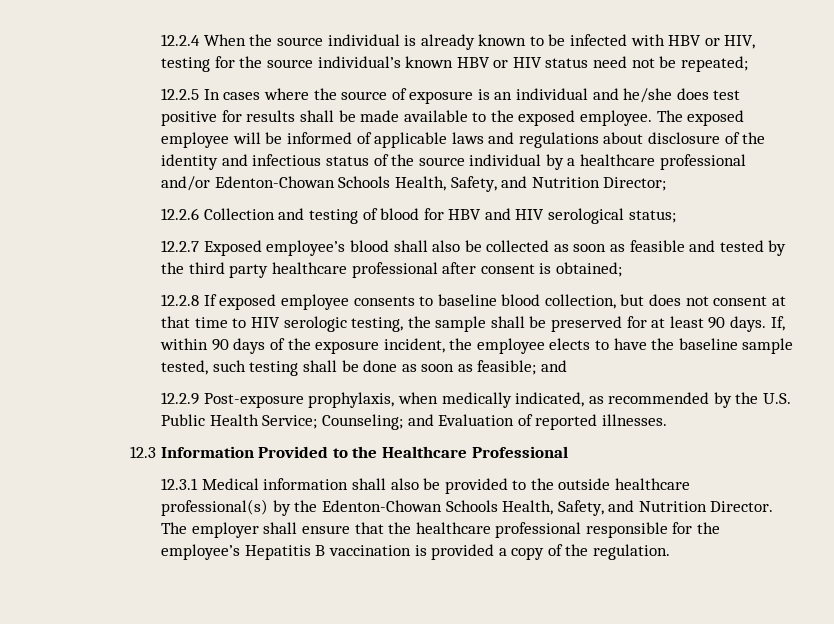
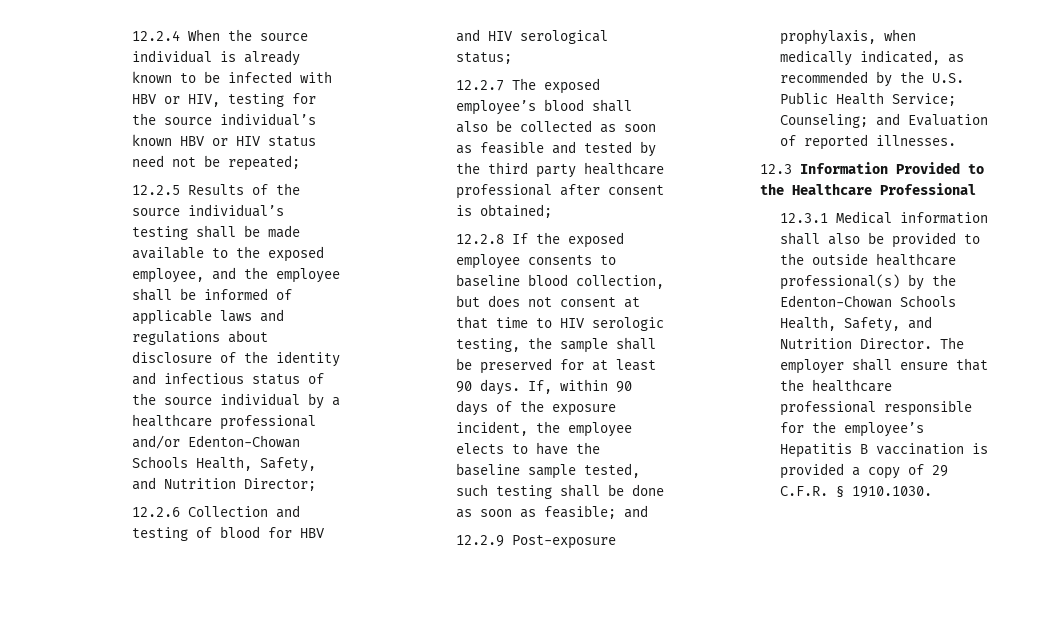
[203,88,741,104] [161,110,296,126] In cases where the source of exposure is an individual and he/she does test positive for results -> [188,183,301,195] [132,204,285,217] [132,226,189,240] Results of the source individual’s testing
[580,110,745,126] [161,132,261,148] employee. The exposed employee will -> [132,267,341,283] [132,288,173,301] employee, and the employee shall
[203,240,262,256] Exposed -> [512,78,601,94] The exposed
(217, 300) none -> [536,232,561,244] the
[565,544,671,560] the regulation. -> [932,465,949,477] [780,486,933,498] 29 C.F.R. § 1910.1030.

